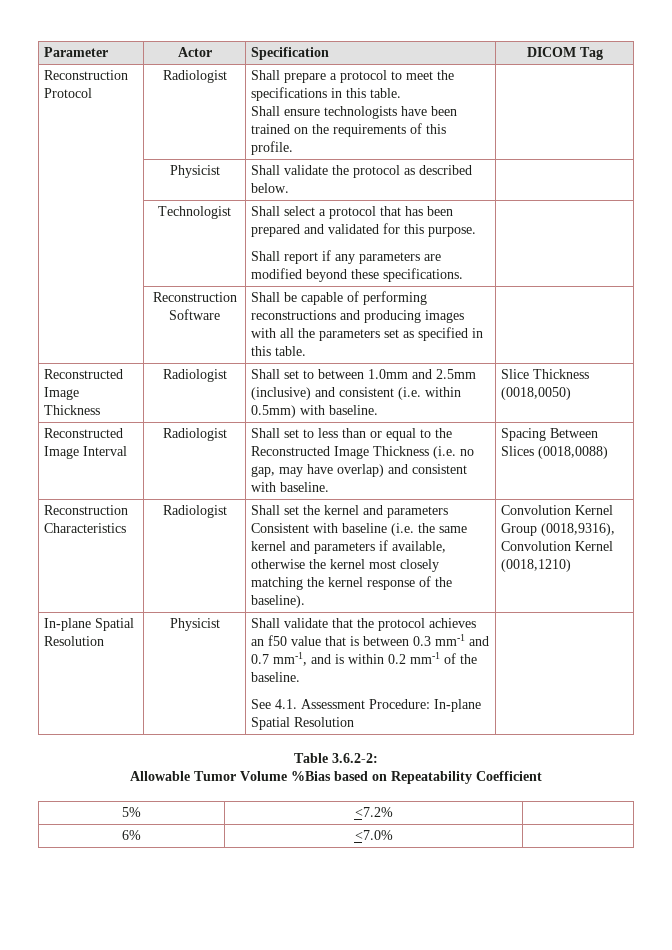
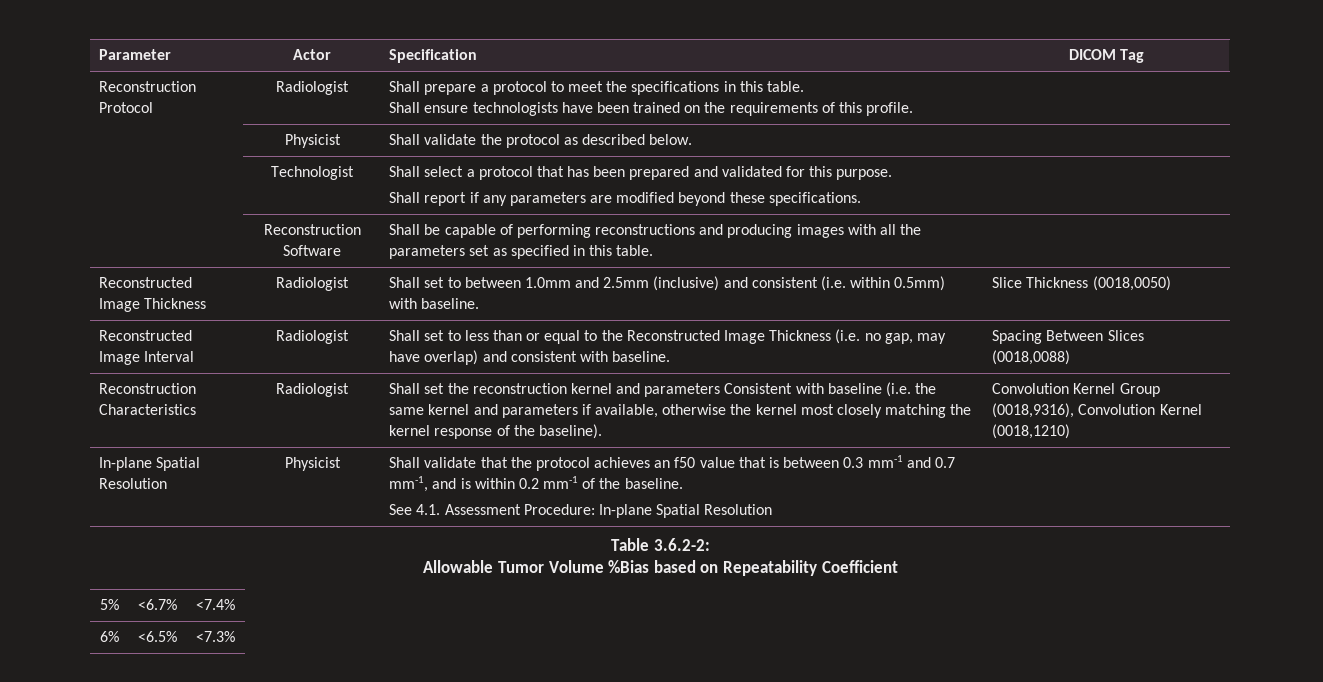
(320, 510) none -> [472,383,567,394] reconstruction
[354,807,393,817] <7.2% | -> [138,599,177,610] [196,599,235,610] <6.7% | <7.4%
[354,830,393,840] <7.0% | -> [138,631,177,642] [196,631,235,642] <6.5% | <7.3%

